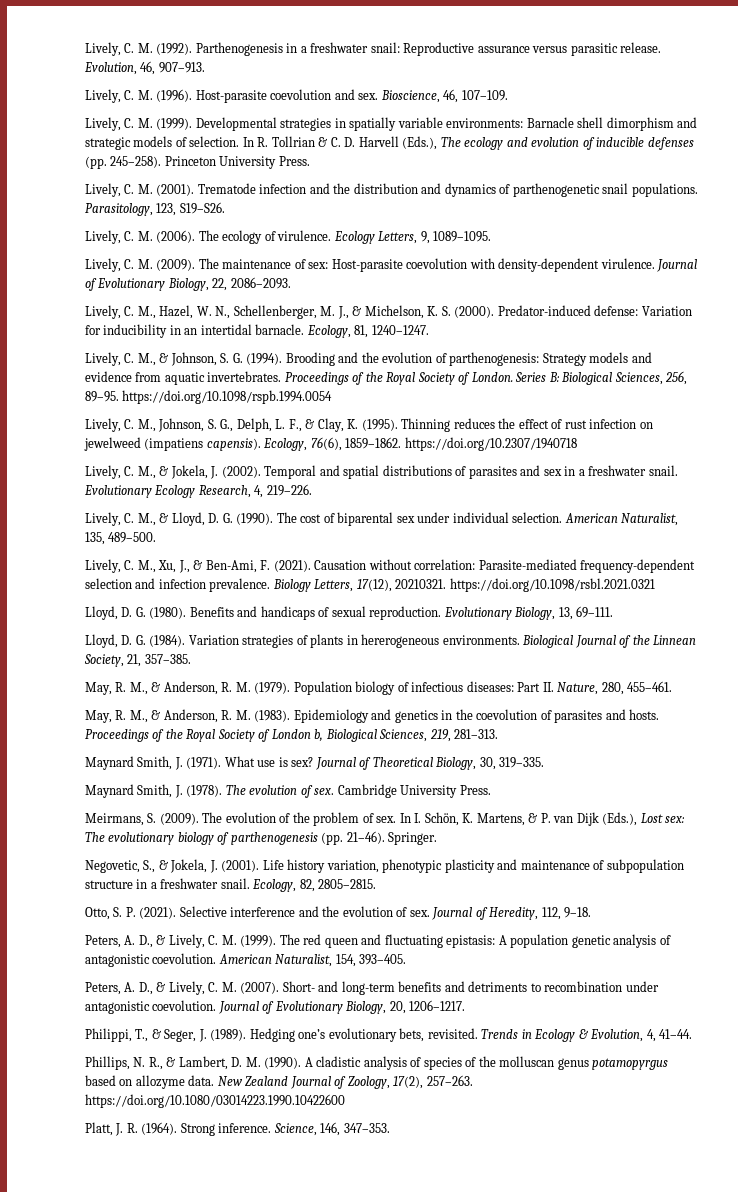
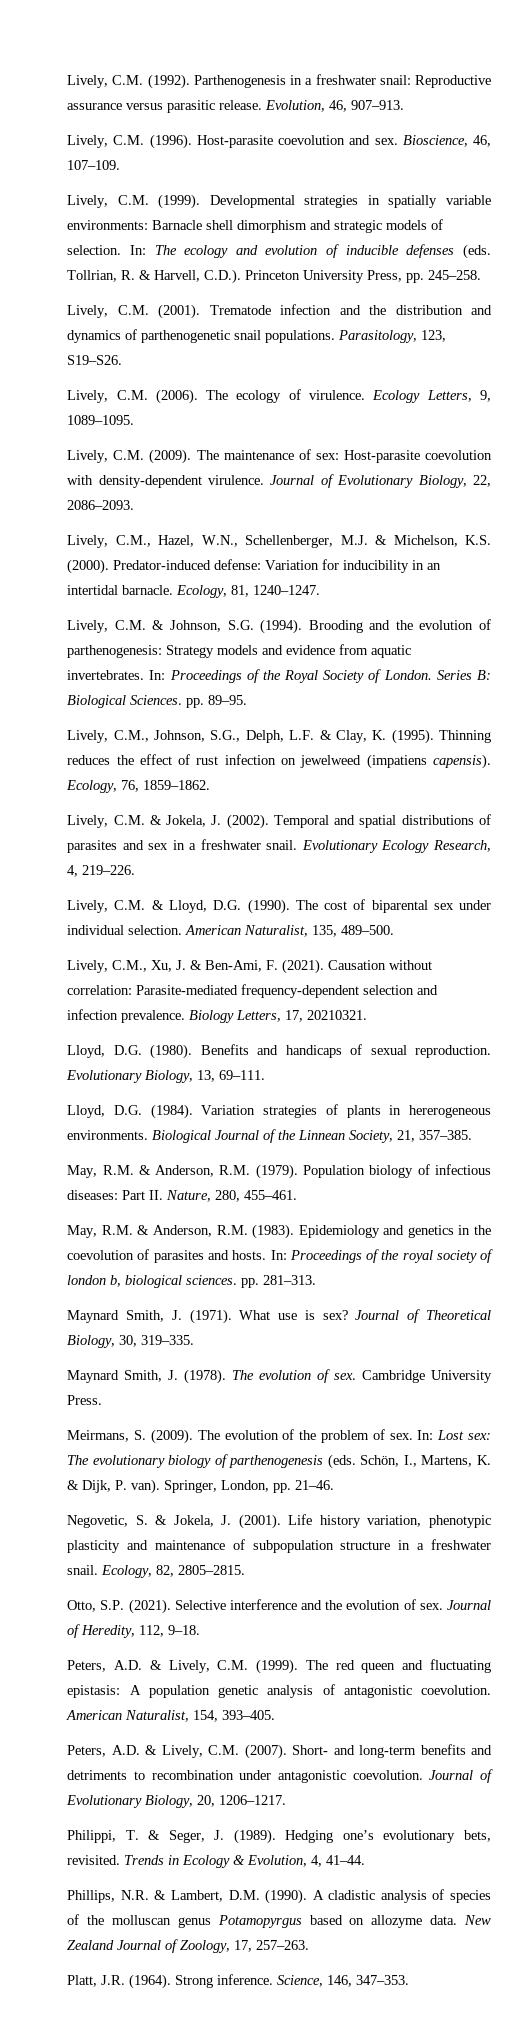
[84,42,153,56] Lively, C. M. -> [67,75,144,88] Lively, C.M.
[124,90,153,100] C. M. -> [113,135,145,145] C.M.
[124,118,153,128] C. M. -> [117,195,149,205] C.M.
[242,136,438,150] In R. Tollrian & C. D. Harvell (Eds.), -> [129,245,146,255] In:
[84,156,310,169] [84,183,153,197] (pp. 245–258). Princeton University Press. // Lively, C. M. -> [462,244,491,259] [67,269,482,284] [67,305,149,318] (eds. Tollrian, R. & Harvell, C.D.). Princeton University Press, pp. 245–258. // Lively, C.M.
[124,231,153,241] C. M. -> [116,390,148,400] C.M.
[124,259,153,269] C. M. -> [113,450,145,460] C.M.
[124,305,451,319] C. M., Hazel, W. N., Schellenberger, M. J., & Michelson, K. S. -> [115,535,492,548] C.M., Hazel, W.N., Schellenberger, M.J. & Michelson, K.S.
[124,352,243,366] C. M., & Johnson, S. G. -> [114,620,254,632] C.M. & Johnson, S.G.
(282, 376) none -> [149,670,166,680] In:
[614,371,688,385] Sciences, 256, -> [130,695,205,708] Sciences. pp.
[122,390,333,404] [84,418,302,432] https://doi.org/10.1098/rspb.1994.0054 // Lively, C. M., Johnson, S. G., Delph, L. F., -> [67,730,315,743] // Lively, C.M., Johnson, S.G., Delph, L.F.
[310,437,342,451] 76(6), -> [121,780,140,792] 76,
[404,437,577,451] [84,465,156,479] https://doi.org/10.2307/1940718 // Lively, C. M., -> [67,815,145,828] // Lively, C.M.
[124,512,233,526] C. M., & Lloyd, D. G. -> [114,900,242,913] C.M. & Lloyd, D.G.
[124,560,190,573] C. M., Xu, J., -> [112,960,187,972] C.M., Xu, J.
[356,579,392,592] 17(12), -> [285,1010,304,1022] 17,
[449,578,655,592] [84,606,146,620] https://doi.org/10.1098/rsbl.2021.0321 // Lloyd, D. G. -> [67,1045,142,1058] // Lloyd, D.G.
[121,635,146,645] D. G. -> [113,1105,142,1115] D.G.
[115,681,251,695] R. M., & Anderson, R. M. -> [102,1165,251,1177] R.M. & Anderson, R.M.
[115,709,251,723] R. M., & Anderson, R. M. -> [101,1225,248,1237] R.M. & Anderson, R.M.
[84,729,451,742] Proceedings of the Royal Society of London b, Biological Sciences, 219, -> [270,1249,494,1263] [67,1275,260,1288] In: Proceedings of the royal society of london b, biological sciences. pp.
[399,812,638,826] In I. Schön, K. Martens, & P. van Dijk (Eds.), -> [417,1430,434,1440] In:
[321,831,438,845] (pp. 21–46). Springer. -> [327,1454,491,1469] [67,1479,335,1494] (eds. Schön, I., Martens, K. & Dijk, P. van). Springer, London, pp. 21–46.
[143,860,156,873] S., -> [135,1515,148,1525] S.
[113,907,136,917] S. P. -> [100,1600,125,1610] S.P.
[124,934,237,948] A. D., & Lively, C. M. -> [114,1660,249,1673] A.D. & Lively, C.M.
[124,981,237,995] A. D., & Lively, C. M. -> [111,1745,240,1758] A.D. & Lively, C.M.
[135,1029,149,1042] T., -> [125,1830,139,1840] T.
[133,1056,261,1070] N. R., & Lambert, D. M. -> [120,1890,260,1902] N.R. & Lambert, D.M.
[592,1058,669,1070] potamopyrgus -> [217,1915,302,1928] Potamopyrgus
[393,1076,424,1089] 17(2), -> [234,1940,253,1952] 17,
[84,1094,345,1108] https://doi.org/10.1080/03014223.1990.10422600 -> (310, 1945) none
[115,1123,138,1136] J. R. -> [101,1975,126,1985] J.R.

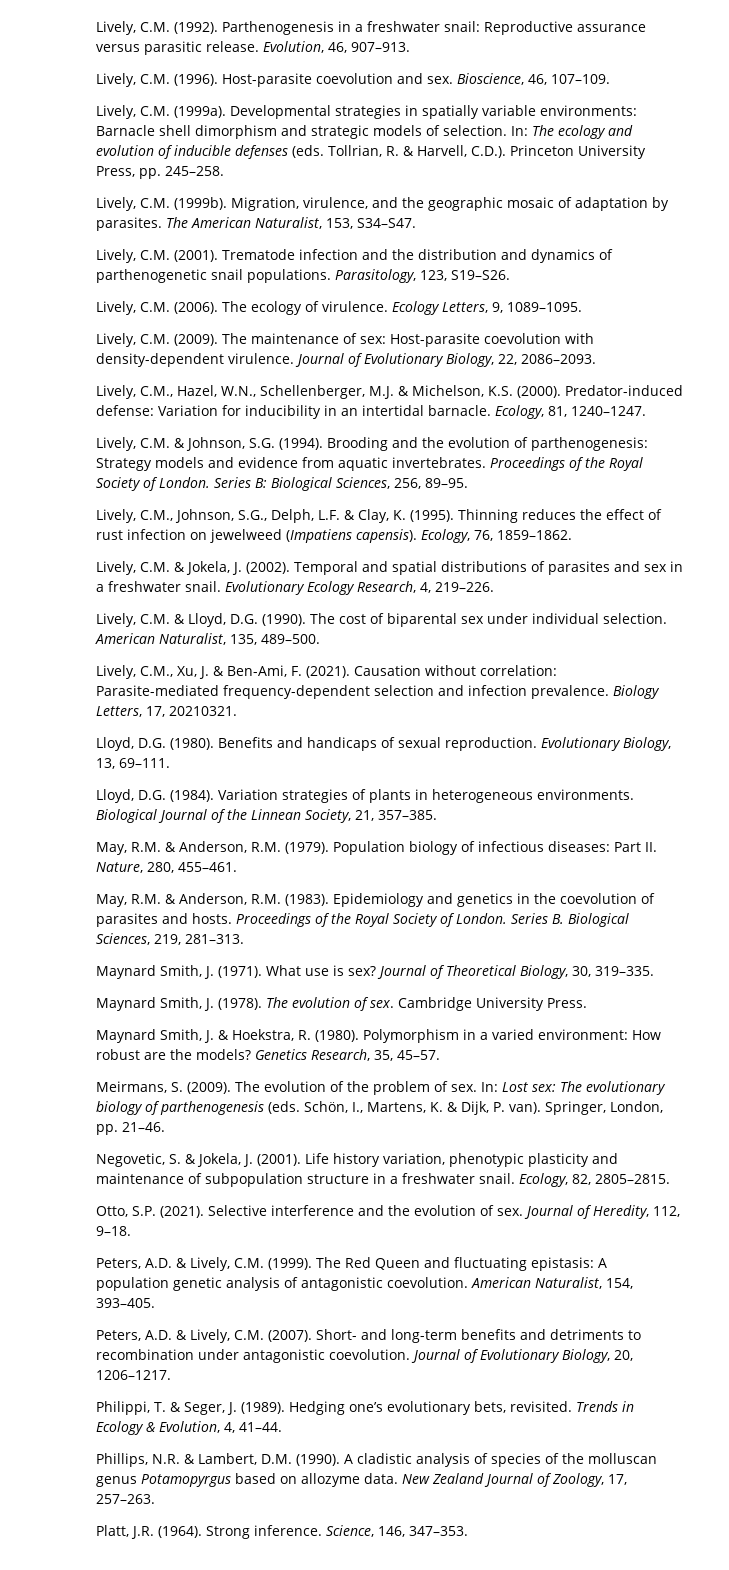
[158,194,201,209] (1999). -> [174,106,227,118] (1999a).
(482, 275) none -> [96,197,670,211] [96,217,417,231] // Lively, C.M. (1999b). Migration, virulence, and the geographic mosaic of adaptation by parasites. The American Naturalist, 153, S34–S47.
[149,670,166,680] In: -> (487, 462) none
[130,695,205,708] Sciences. pp. -> [336,477,422,489] Sciences, 256,
[366,754,427,769] (impatiens -> [286,529,353,543] (Impatiens
[409,1105,492,1118] hererogeneous -> [432,789,534,803] heterogeneous
[270,1249,494,1263] [67,1275,260,1288] In: Proceedings of the royal society of london b, biological sciences. pp. -> [236,913,630,927] [96,933,182,945] Proceedings of the Royal Society of London. Series B. Biological Sciences, 219,
(103, 1400) none -> [96,1029,662,1043] [96,1049,441,1061] // Maynard Smith, J. & Hoekstra, R. (1980). Polymorphism in a varied environment: How robust are the models? Genetics Research, 35, 45–57.
[335,1660,396,1673] red queen -> [345,1257,421,1270] Red Queen

